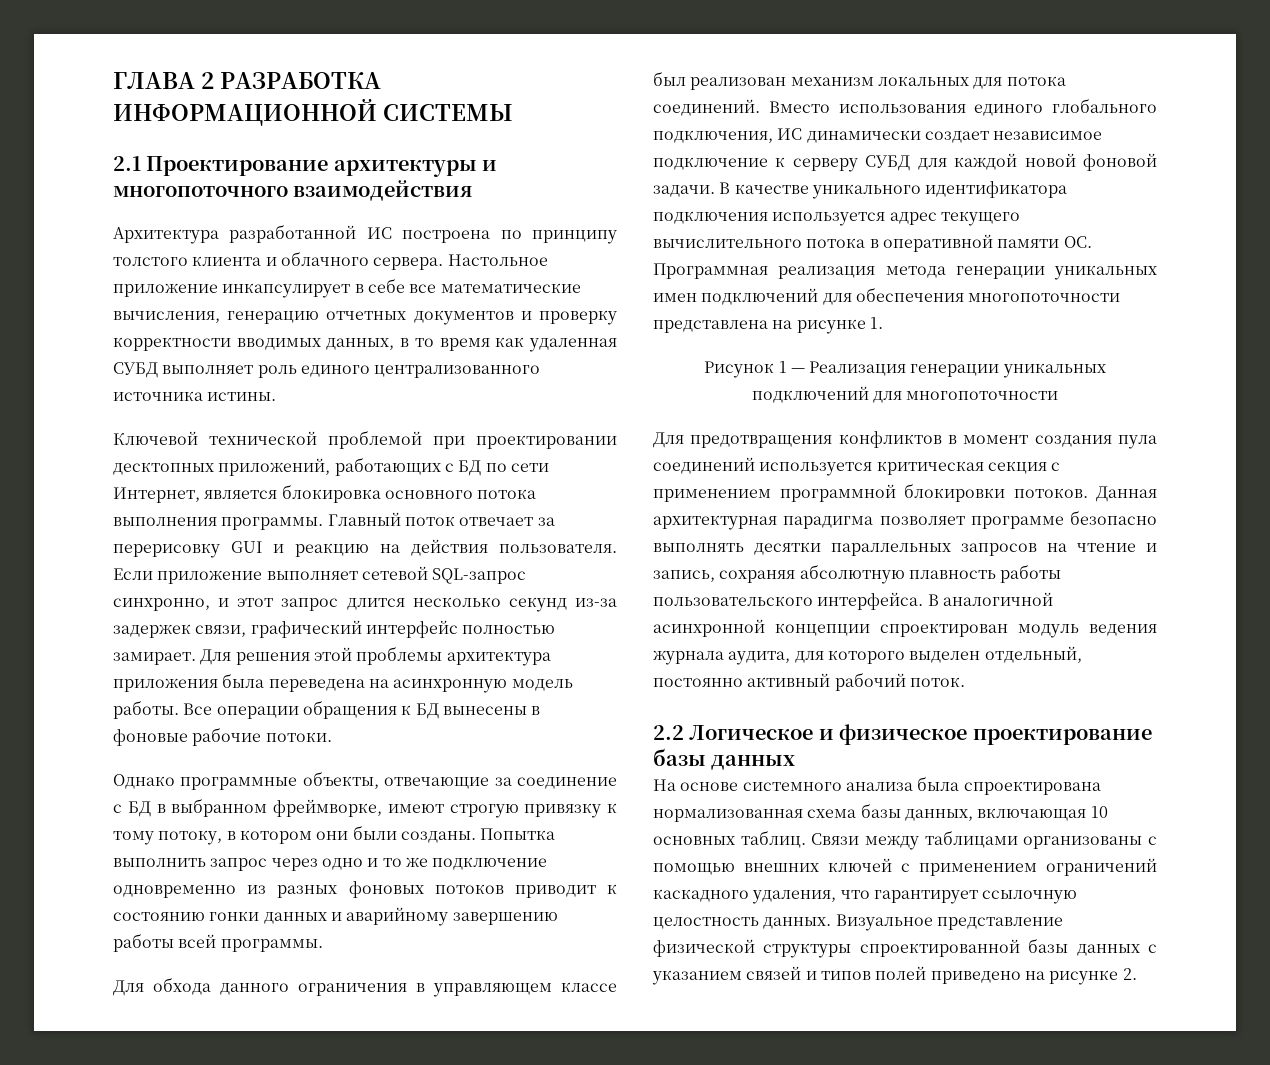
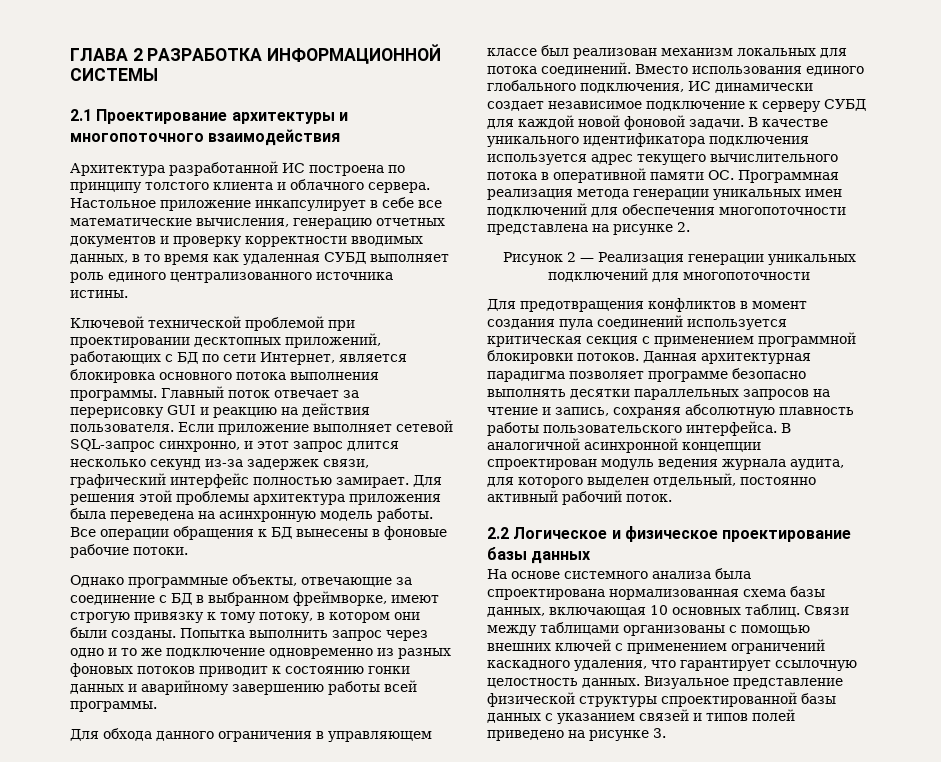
[869,317,883,329] 1. -> [677,222,690,232] 2.
[778,361,787,373] 1 -> [566,252,576,262] 2
[1122,968,1137,980] 2. -> [653,728,666,738] 3.

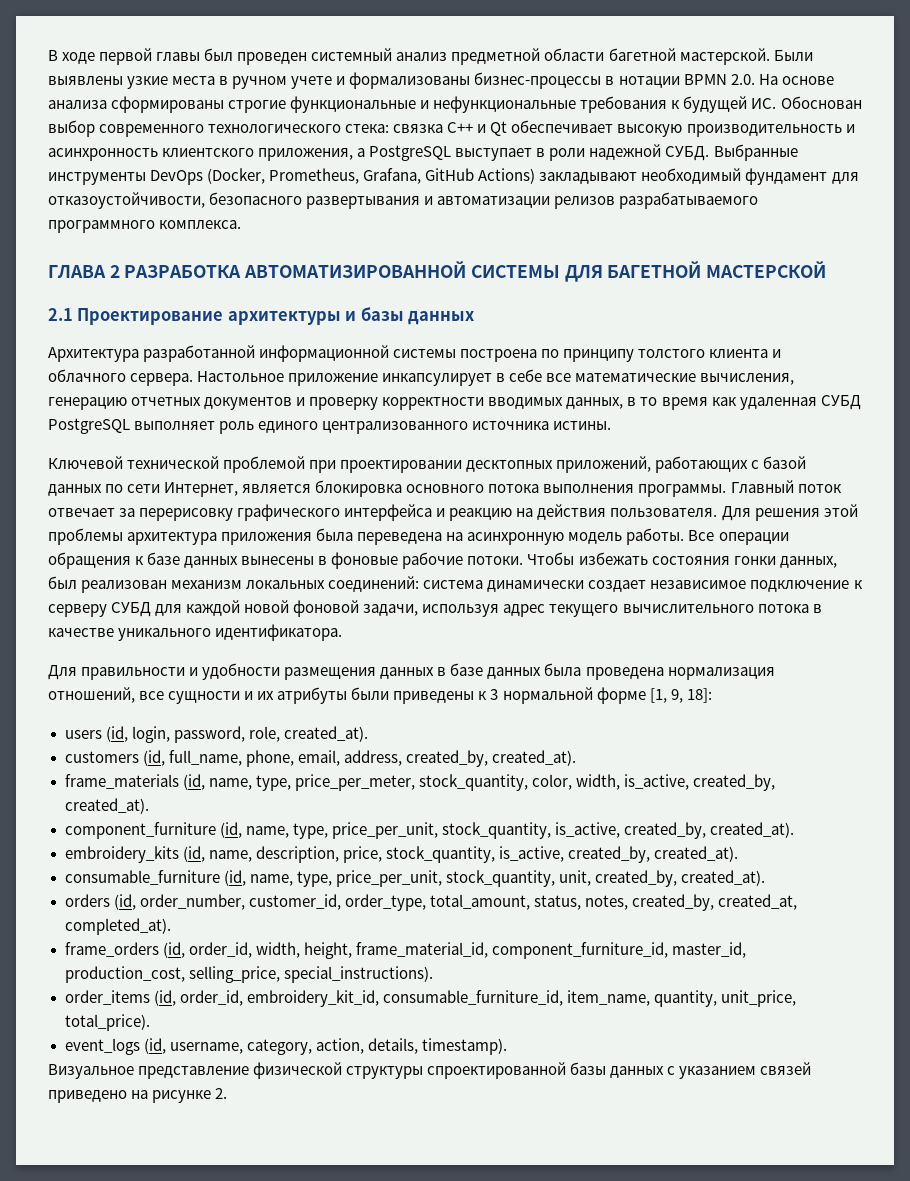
(70, 54) none -> [48,48,813,65] [48,72,834,89] [48,96,862,113] [48,120,855,137] [48,144,798,161] [48,168,859,185] [48,192,759,209] [48,220,242,233] В ходе первой главы был проведен системный анализ предметной области багетной мастерской. Были выявлены узкие места в ручном учете и формализованы бизнес-процессы в нотации BPMN 2.0. На основе анализа сформированы строгие функциональные и нефункциональные требования к будущей ИС. Обоснован выбор современного технологического стека: связка C++ и Qt обеспечивает высокую производительность и асинхронность клиентского приложения, а PostgreSQL выступает в роли надежной СУБД. Выбранные инструменты DevOps (Docker, Prometheus, Grafana, GitHub Actions) закладывают необходимый фундамент для отказоустойчивости, безопасного развертывания и автоматизации релизов разрабатываемого программного комплекса. //
[267,44,442,64] ИНФОРМАЦИОННОЙ -> [244,261,467,278] АВТОМАТИЗИРОВАННОЙ
(158, 74) none -> [564,261,827,282] ДЛЯ БАГЕТНОЙ МАСТЕРСКОЙ
[70,129,341,146] многопоточного взаимодействия -> [360,307,475,325] базы данных
[282,163,305,173] ИС -> [259,345,457,362] информационной системы
(366, 258) none -> [48,418,130,434] PostgreSQL
[177,352,198,364] БД -> [763,456,807,469] [48,484,102,496] базой данных
[167,405,196,415] GUI -> [237,504,433,521] графического интерфейса
[178,420,453,435] [70,439,399,452] [70,459,369,470] [70,473,409,488] Если приложение выполняет сетевой SQL-запрос синхронно, и этот запрос длится несколько секунд из-за задержек связи, графический интерфейс полностью замирает. -> (718, 512) none
[271,527,292,539] БД -> [147,552,239,568] базе данных
[70,574,412,588] [70,591,439,606] [70,612,420,623] [70,627,428,641] [70,648,451,659] [70,663,410,677] [70,680,417,695] [70,701,157,712] [70,728,432,742] [487,45,847,59] [487,62,864,76] [487,80,711,93] // Однако программные объекты, отвечающие за соединение с БД в выбранном фреймворке, имеют строгую привязку к тому потоку, в котором они были созданы. Попытка выполнить запрос через одно и то же подключение одновременно из разных фоновых потоков приводит к состоянию гонки данных и аварийному завершению работы всей программы. // Для обхода данного ограничения в управляющем классе был реализован механизм локальных для потока соединений. Вместо использования единого глобального подключения, ИС -> [527,552,837,568] [48,576,484,593] Чтобы избежать состояния гонки данных, был реализован механизм локальных соединений: система
[689,117,828,129] [487,133,809,147] [487,154,587,165] задачи. В качестве уникального идентификатора подключения используется -> [363,604,500,617] задачи, используя
[553,168,839,183] [487,189,842,200] [487,203,846,217] [487,222,690,235] [502,252,856,265] [548,268,810,282] [487,298,807,312] [487,315,787,330] [487,332,856,347] [487,350,811,364] [487,368,806,382] [487,389,830,400] [487,404,854,418] [487,421,791,436] [487,438,761,453] [487,459,844,470] [487,473,816,488] [487,490,672,505] [487,526,852,542] [487,547,592,564] [487,568,751,579] [487,586,825,600] [487,604,849,617] [487,622,810,636] [487,639,825,654] [487,660,857,671] [487,678,640,688] оперативной памяти ОС. Программная реализация метода генерации уникальных имен подключений для обеспечения многопоточности представлена на рисунке 2. // Рисунок 2 — Реализация генерации уникальных подключений для многопоточности // Для предотвращения конфликтов в момент создания пула соединений используется критическая секция с применением программной блокировки потоков. Данная архитектурная парадигма позволяет программе безопасно выполнять десятки параллельных запросов на чтение и запись, сохраняя абсолютную плавность работы пользовательского интерфейса. В аналогичной асинхронной концепции спроектирован модуль ведения журнала аудита, для которого выделен отдельный, постоянно активный рабочий поток. // 2.2 Логическое и физическое проектирование базы данных // На основе системного анализа была спроектирована нормализованная схема базы данных, включающая 10 основных таблиц. Связи между таблицами организованы с помощью внешних ключей с применением ограничений каскадного удаления, что гарантирует ссылочную целостность данных. -> [48,624,343,641] [48,663,775,680] [48,687,712,704] [64,726,368,743] [64,750,576,767] [64,774,775,791] [64,798,149,814] [64,822,794,839] [64,846,738,863] [64,870,765,887] [64,894,797,911] [64,918,171,935] [64,942,746,959] [64,966,433,983] [64,990,796,1007] [64,1014,150,1031] [64,1038,507,1055] качестве уникального идентификатора. // Для правильности и удобности размещения данных в базе данных была проведена нормализация отношений, все сущности и их атрибуты были приведены к 3 нормальной форме [1, 9, 18]: // users (id, login, password, role, created_at). // customers (id, full_name, phone, email, address, created_by, created_at). // frame_materials (id, name, type, price_per_meter, stock_quantity, color, width, is_active, created_by, created_at). // component_furniture (id, name, type, price_per_unit, stock_quantity, is_active, created_by, created_at). // embroidery_kits (id, name, description, price, stock_quantity, is_active, created_by, created_at). // consumable_furniture (id, name, type, price_per_unit, stock_quantity, unit, created_by, created_at). // orders (id, order_number, customer_id, order_type, total_amount, status, notes, created_by, created_at, completed_at). // frame_orders (id, order_id, width, height, frame_material_id, component_furniture_id, master_id, production_cost, selling_price, special_instructions). // order_items (id, order_id, embroidery_kit_id, consumable_furniture_id, item_name, quantity, unit_price, total_price). // event_logs (id, username, category, action, details, timestamp). //
[693,709,795,721] и типов полей -> (812, 1068) none
[653,728,666,738] 3. -> [215,1088,228,1099] 2.

